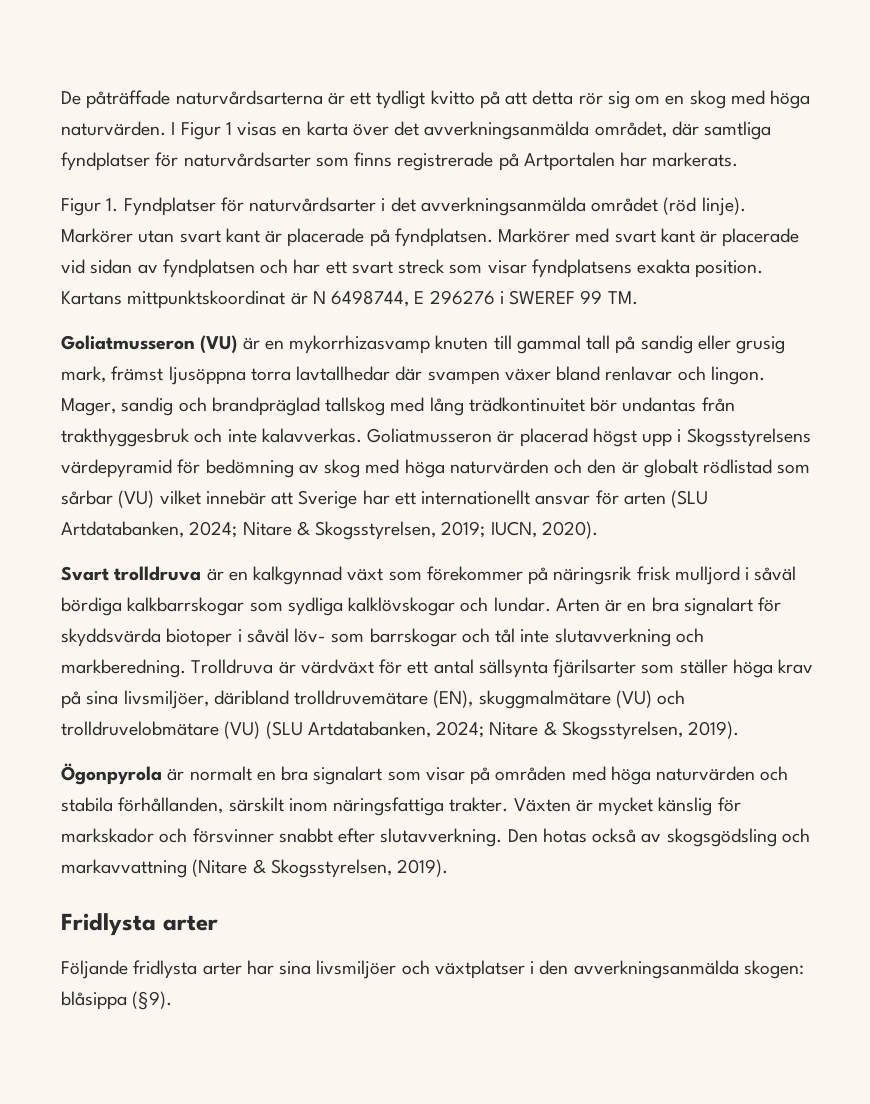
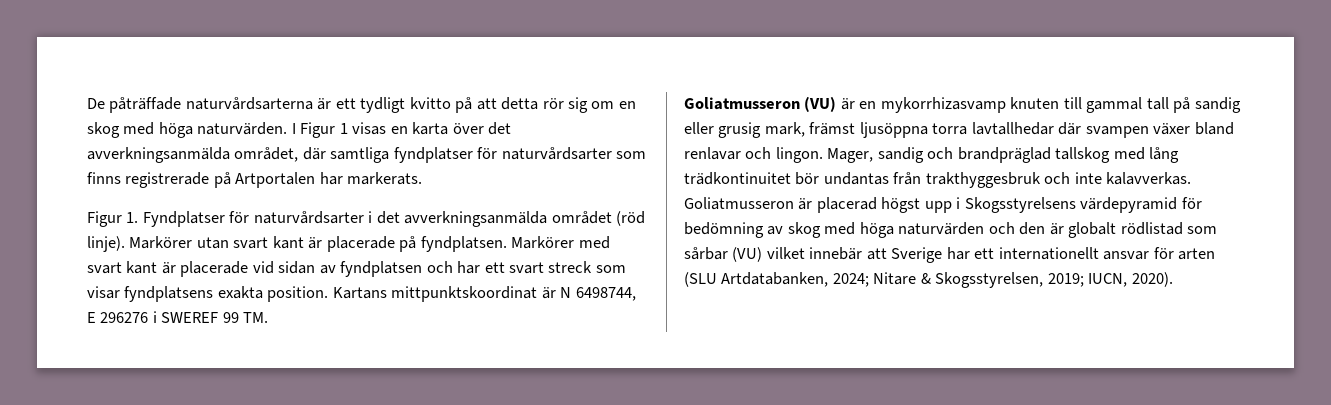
[61,566,797,585] [61,597,782,616] [61,628,704,647] [61,659,814,678] [61,690,686,709] [61,721,740,740] [61,763,789,785] [61,797,741,816] [61,828,810,847] [61,859,449,878] [61,913,218,936] [61,960,804,979] [61,991,173,1010] // Svart trolldruva är en kalkgynnad växt som förekommer på näringsrik frisk mulljord i såväl bördiga kalkbarrskogar som sydliga kalklövskogar och lundar. Arten är en bra signalart för skyddsvärda biotoper i såväl löv- som barrskogar och tål inte slutavverkning och markberedning. Trolldruva är värdväxt för ett antal sällsynta fjärilsarter som ställer höga krav på sina livsmiljöer, däribland trolldruvemätare (EN), skuggmalmätare (VU) och trolldruvelobmätare (VU) (SLU Artdatabanken, 2024; Nitare & Skogsstyrelsen, 2019). // Ögonpyrola är normalt en bra signalart som visar på områden med höga naturvärden och stabila förhållanden, särskilt inom näringsfattiga trakter. Växten är mycket känslig för markskador och försvinner snabbt efter slutavverkning. Den hotas också av skogsgödsling och markavvattning (Nitare & Skogsstyrelsen, 2019). // Fridlysta arter // Följande fridlysta arter har sina livsmiljöer och växtplatser i den avverkningsanmälda skogen: blåsippa (§9). -> (1173, 279) none

